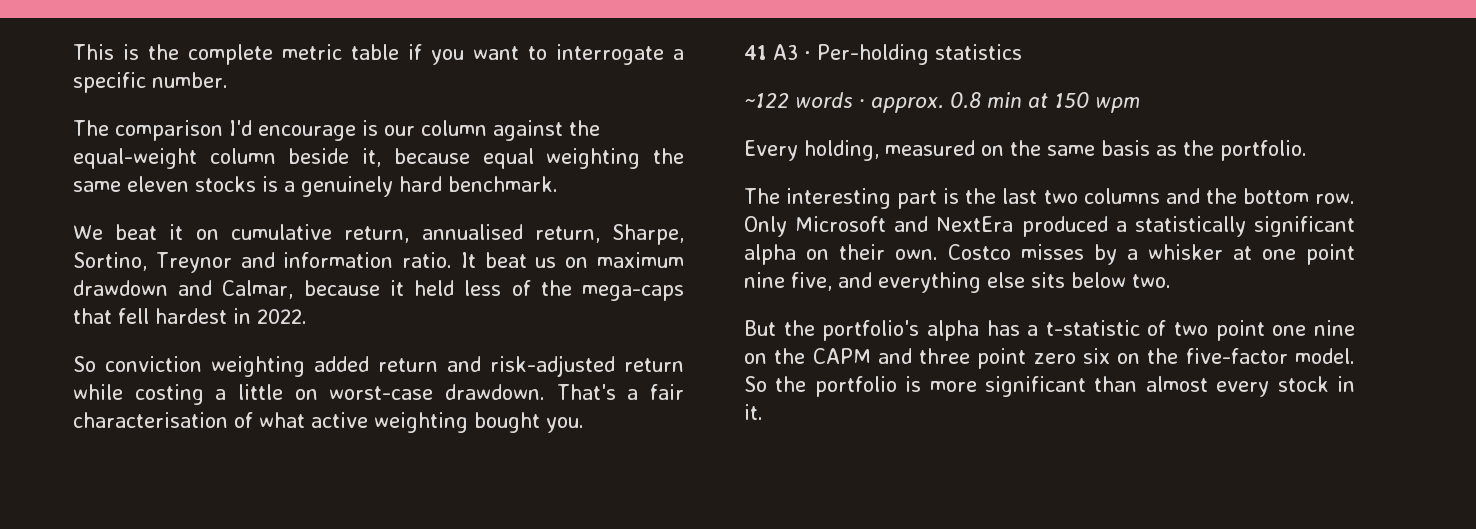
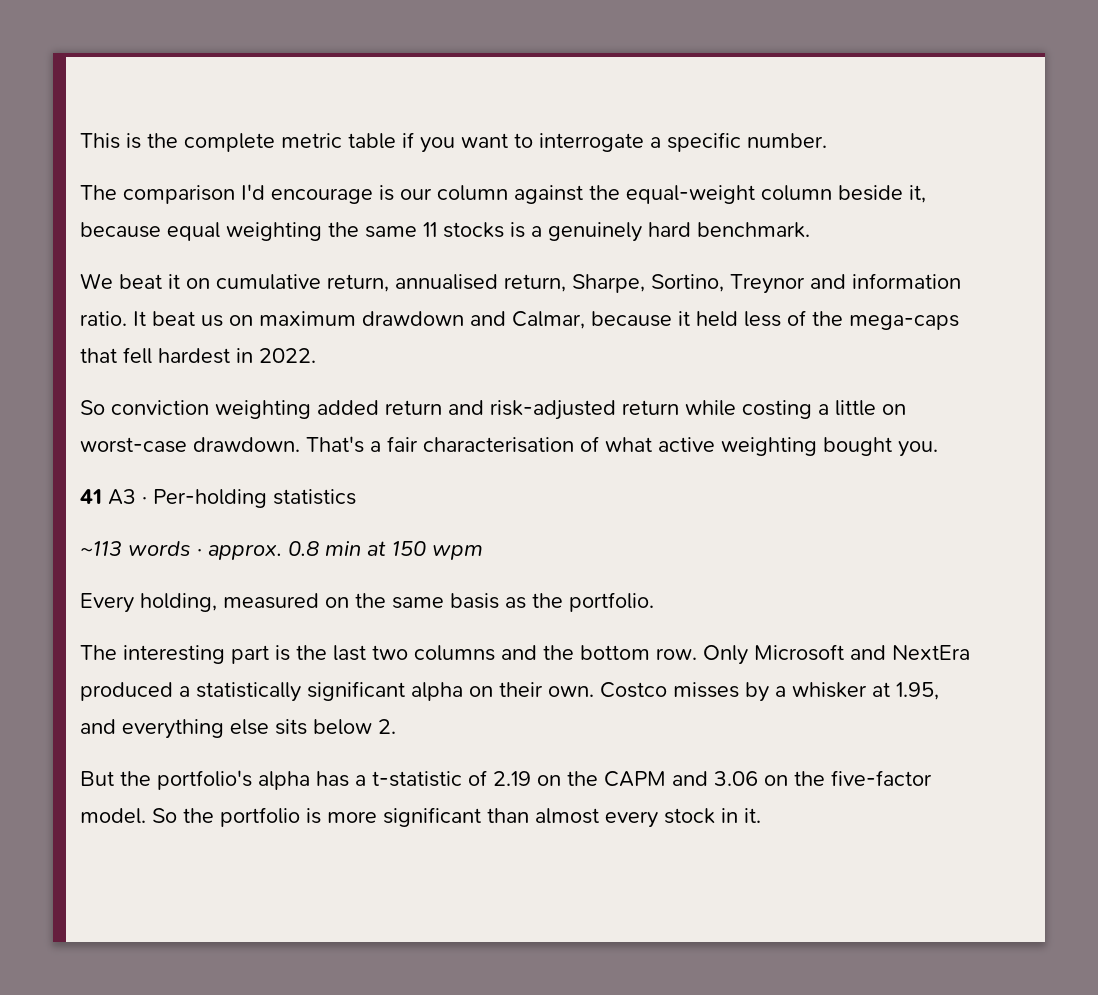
[127,176,189,192] eleven -> [423,222,437,237] 11
[744,93,789,108] ~122 -> [80,541,122,556] ~113
[1262,244,1355,265] [744,272,832,291] one point nine five, -> [896,682,939,700] 1.95,
[1132,274,1171,288] two. -> [378,719,396,734] 2.
[1174,320,1355,341] [744,348,1110,369] two point one nine on the CAPM and three point zero six -> [493,771,758,787] 2.19 on the CAPM and 3.06

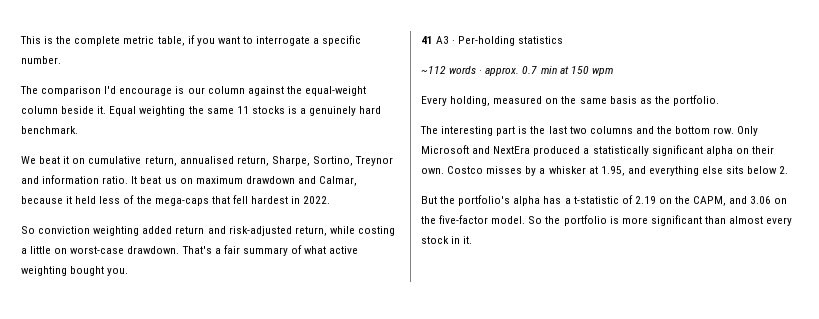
[348,133,396,149] table -> [157,36,185,46] table,
[909,185,926,203] [80,222,220,241] it, because equal -> [97,106,137,116] it. Equal
[622,400,679,415] return -> [294,226,327,236] return,
[423,437,574,453] characterisation -> [242,247,288,256] summary
[80,541,122,556] ~113 -> [421,66,446,74] ~112
[288,541,319,556] 0.8 -> [522,66,538,74] 0.7
[604,771,666,787] CAPM -> [693,196,727,206] CAPM,

